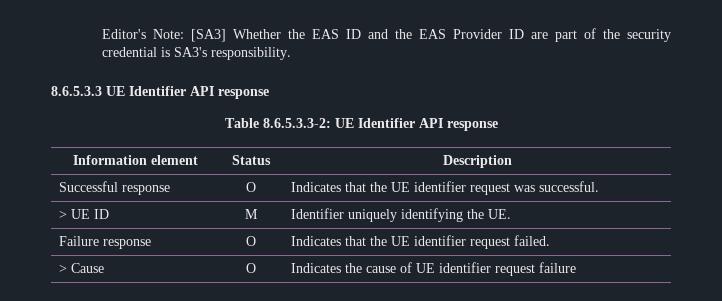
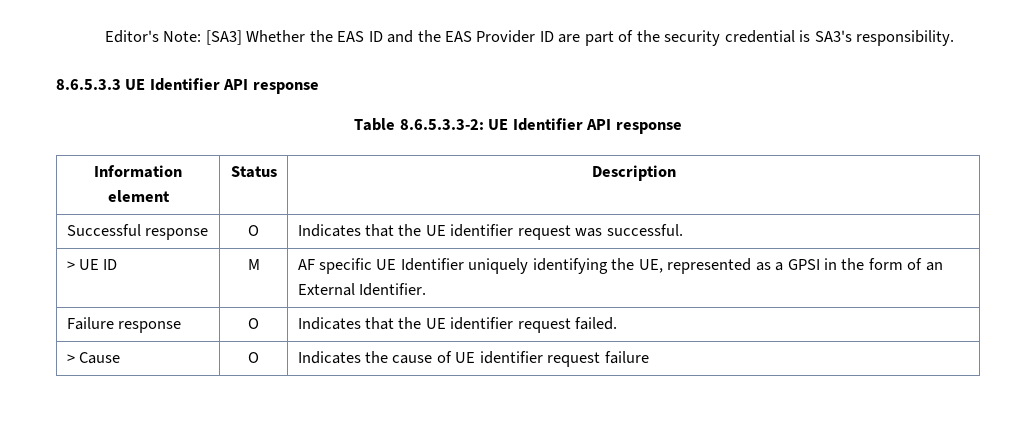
(258, 214) none -> [297,258,397,274] AF specific UE
[488,209,512,219] UE. -> [638,258,943,274] [297,283,426,296] UE, represented as a GPSI in the form of an External Identifier.

